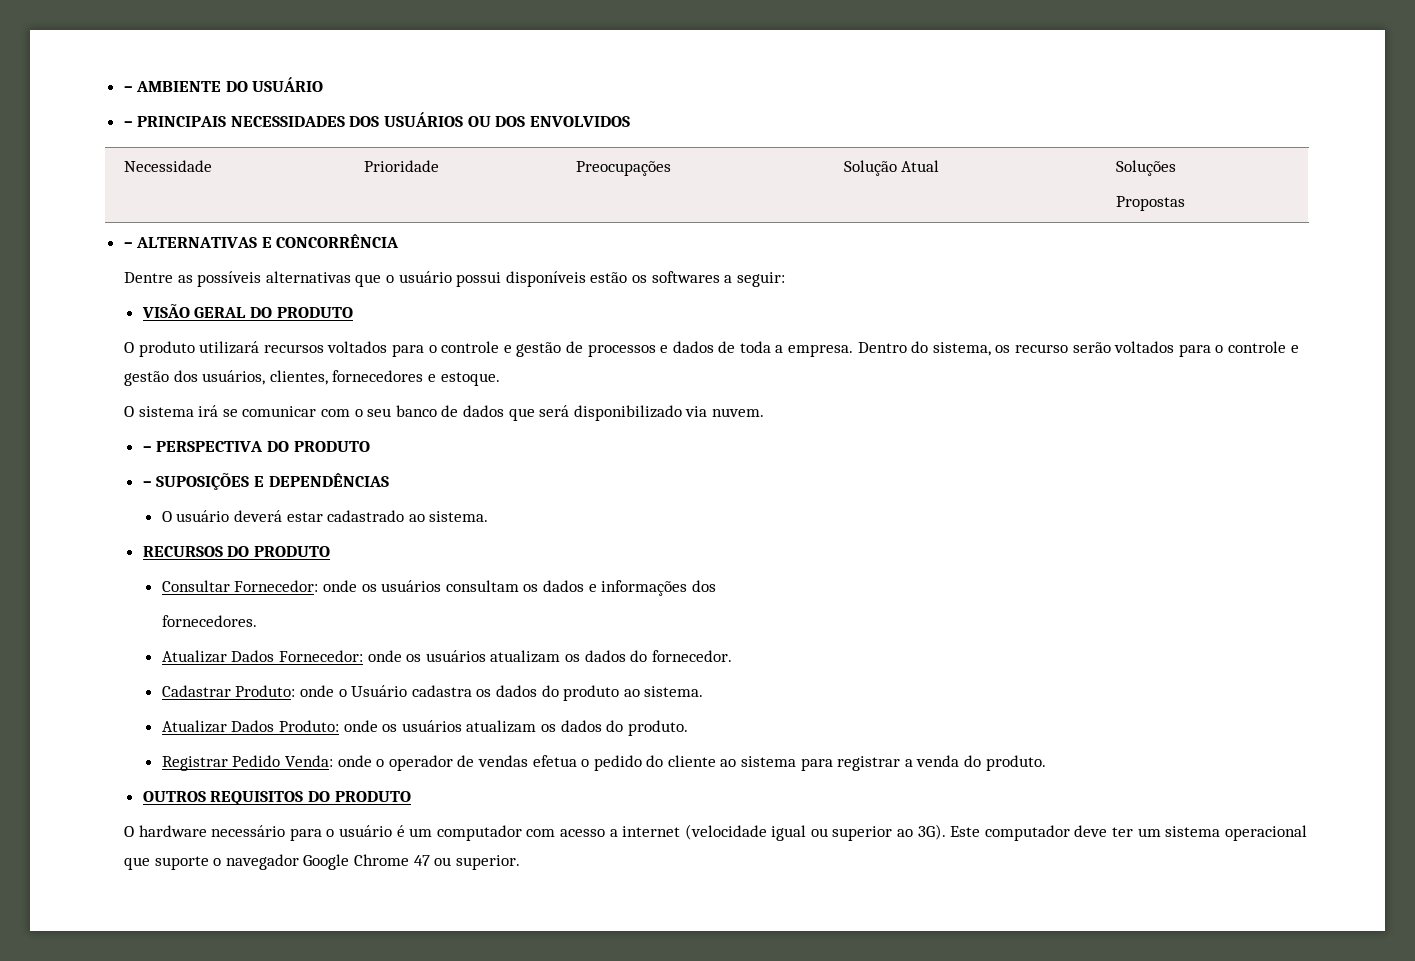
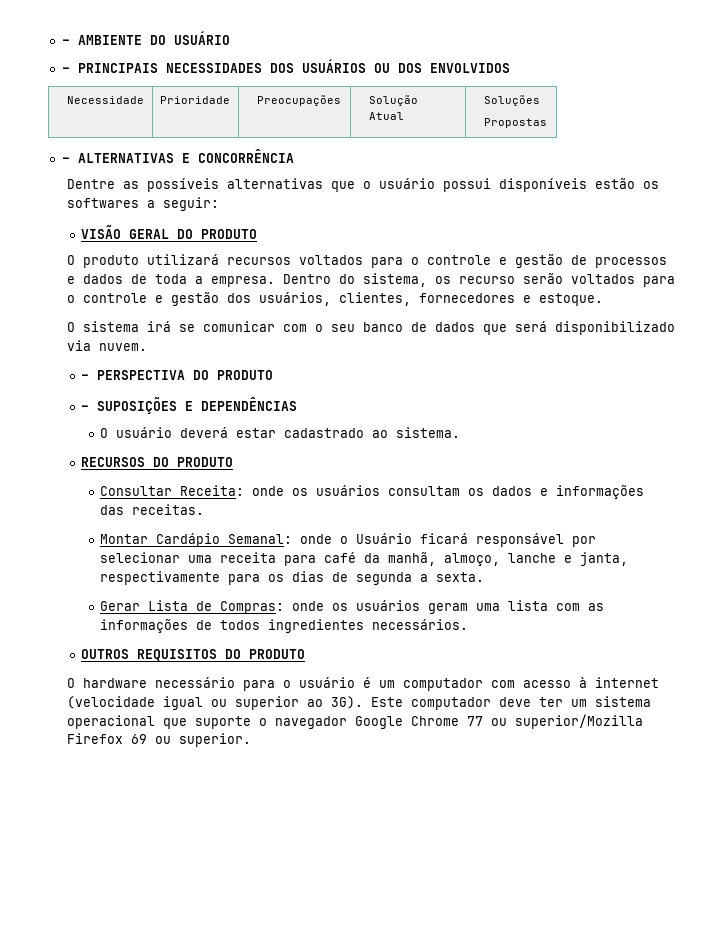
[234,580,319,592] Fornecedor: -> [180,485,245,496] Receita:
[691,580,716,592] [162,615,258,627] [161,650,732,663] [161,685,704,701] [161,720,688,736] [161,755,1046,771] dos // fornecedores. // Atualizar Dados Fornecedor: onde os usuários atualizam os dados do fornecedor. // Cadastrar Produto: onde o Usuário cadastra os dados do produto ao sistema. // Atualizar Dados Produto: onde os usuários atualizam os dados do produto. // Registrar Pedido Venda: onde o operador de vendas efetua o pedido do cliente ao sistema para registrar a venda do produto. -> [100,504,205,515] [100,533,597,547] [100,552,629,566] [100,571,485,585] [100,600,605,614] [100,619,469,633] das receitas. // Montar Cardápio Semanal: onde o Usuário ficará responsável por selecionar uma receita para café da manhã, almoço, lanche e janta, respectivamente para os dias de segunda a sexta. // Gerar Lista de Compras: onde os usuários geram uma lista com as informações de todos ingredientes necessários.
[609,829,618,837] a -> [579,677,588,688] à
[413,855,430,866] 47 -> [467,714,644,729] [67,733,148,744] 77 ou superior/Mozilla Firefox 69

